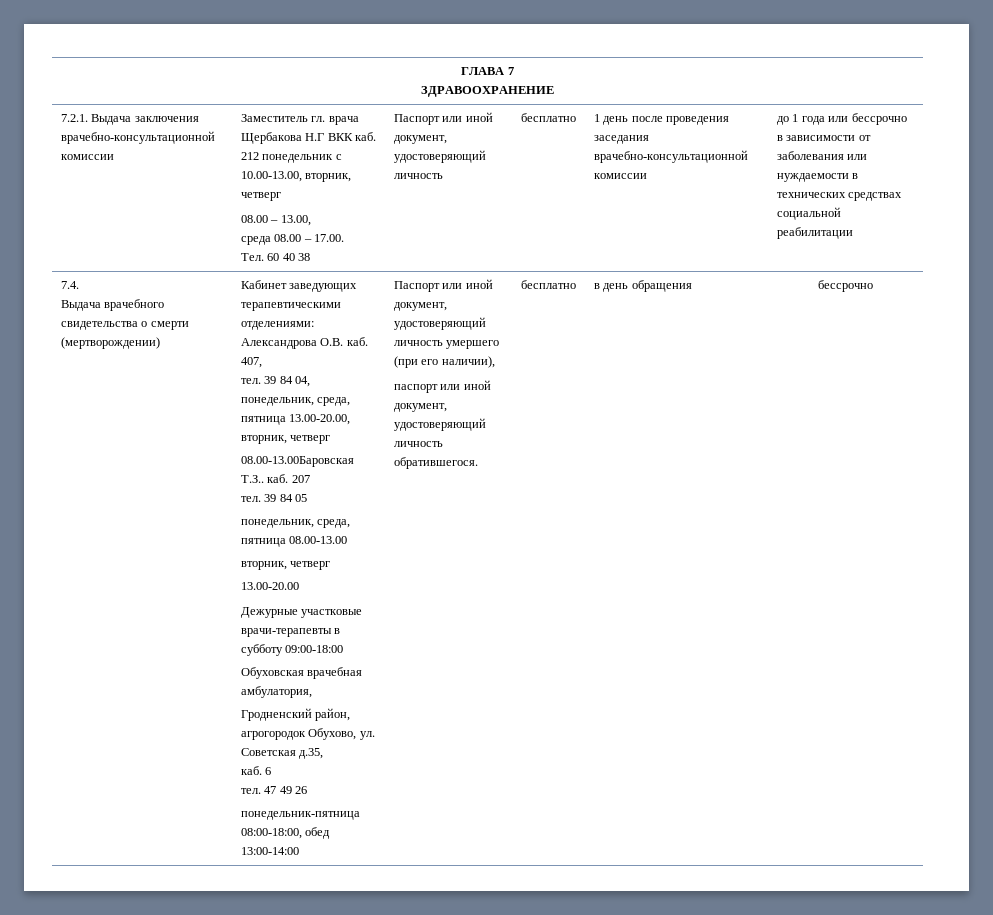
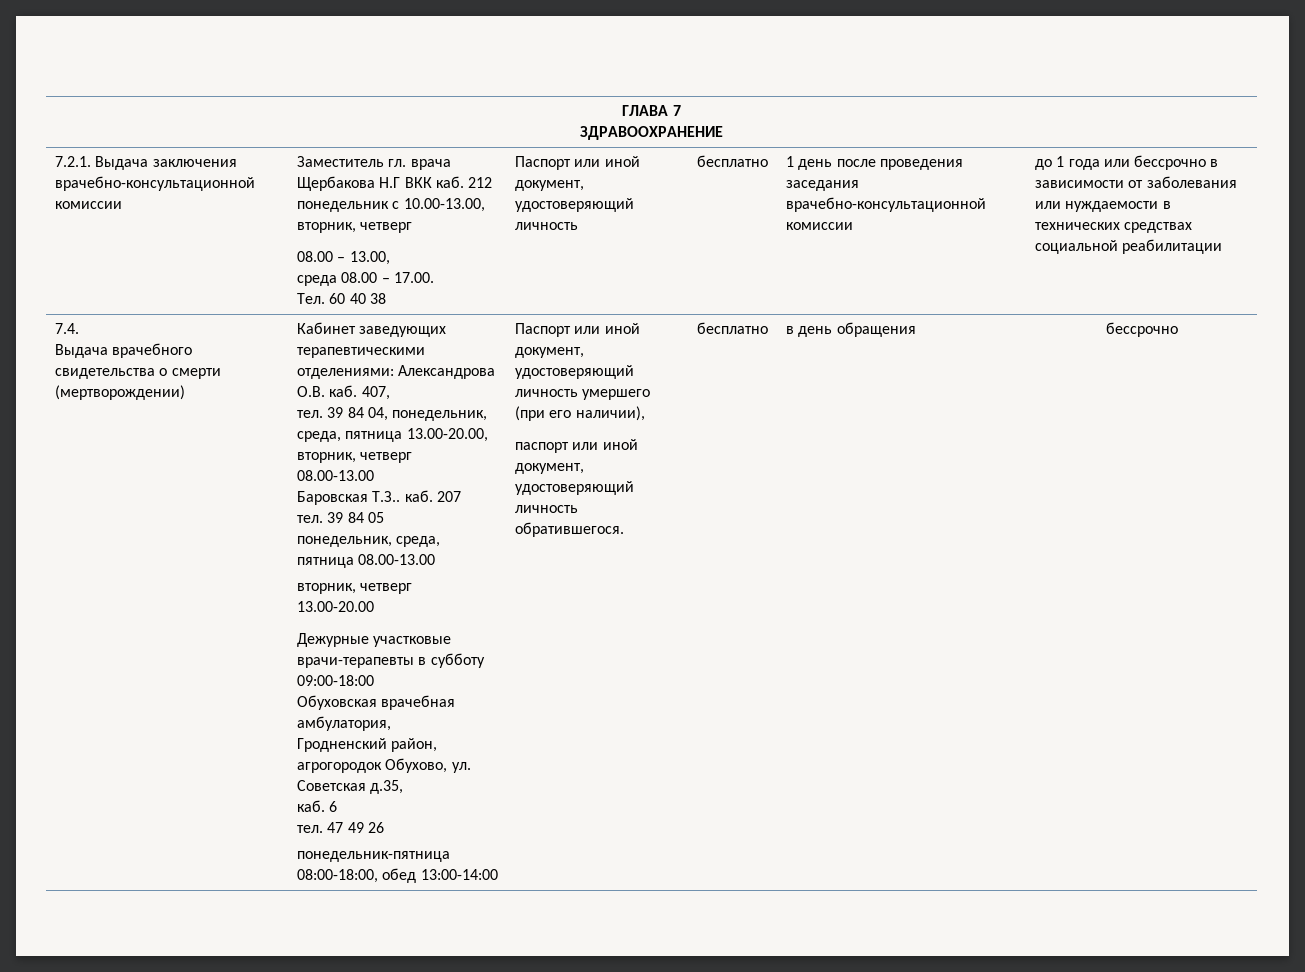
[241,456,355,467] 08.00-13.00Баровская -> [297,470,375,481] [297,491,369,505] 08.00-13.00 // Баровская

